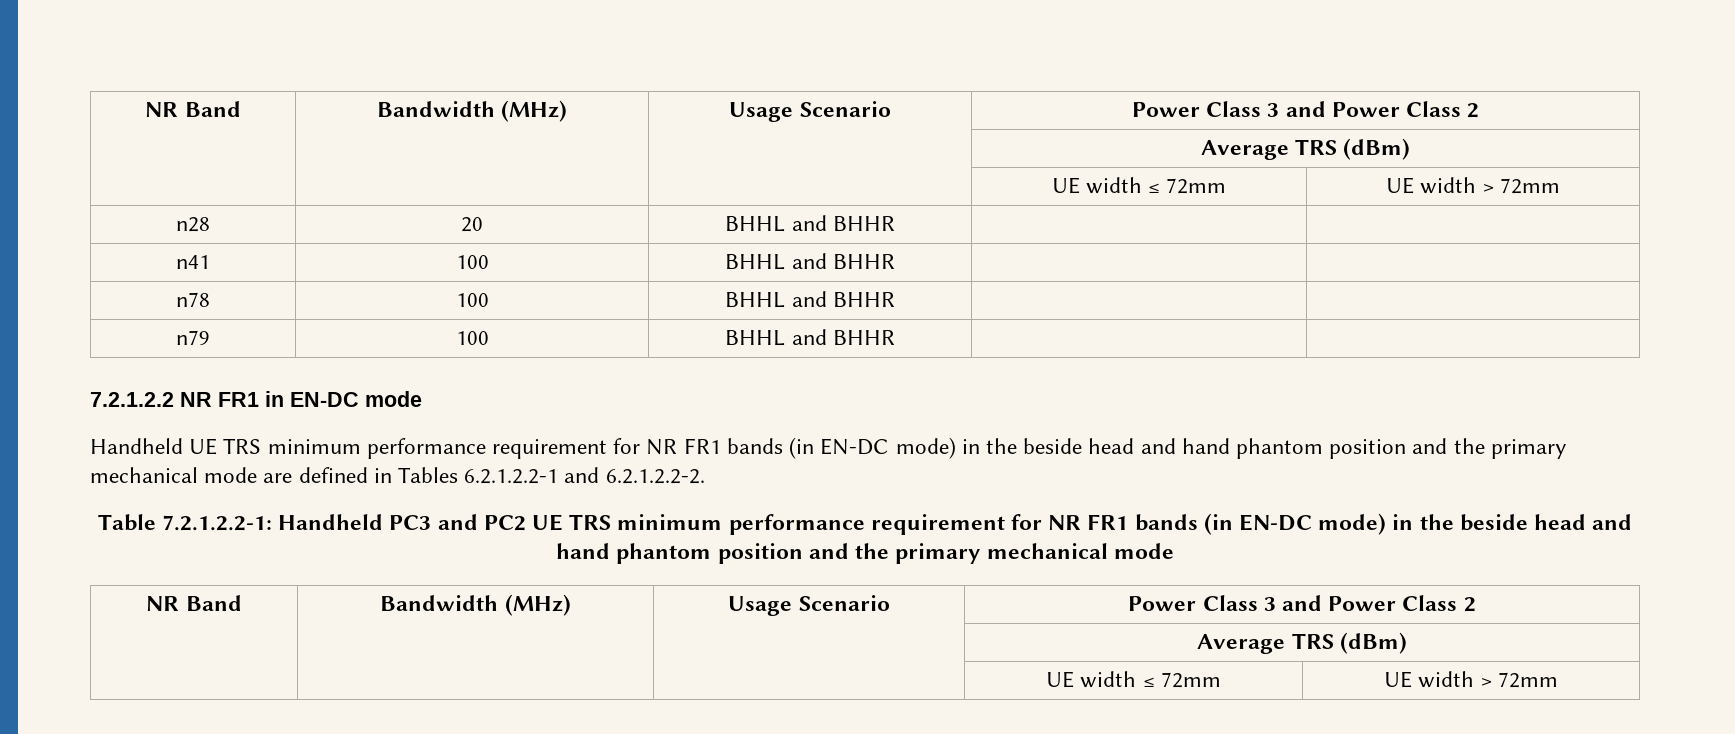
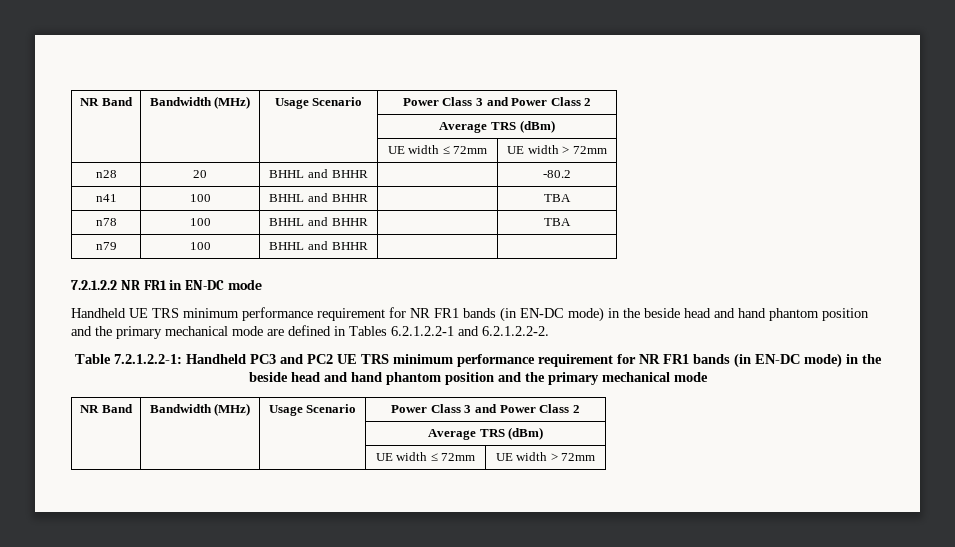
(895, 223) none -> [543,170,571,178] -80.2
(895, 261) none -> [544,194,571,202] TBA
(895, 299) none -> [544,218,571,226] TBA

